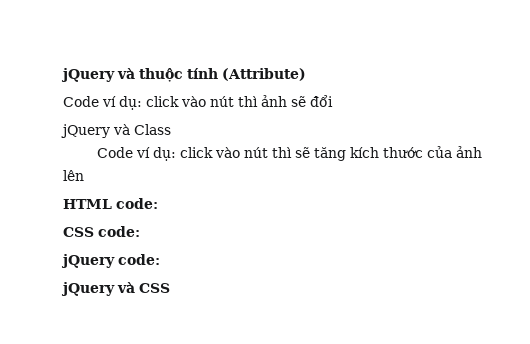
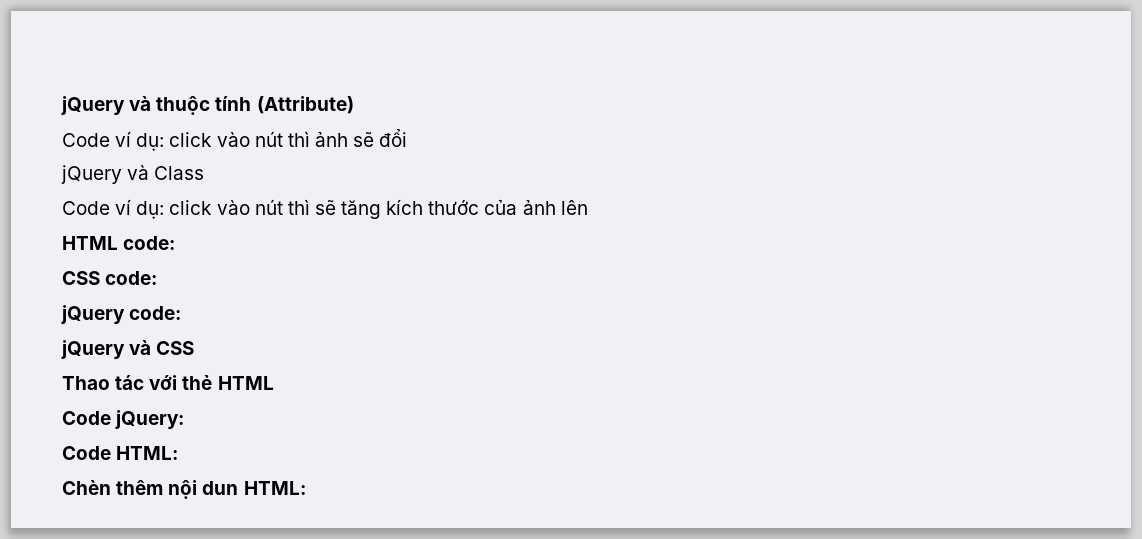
(170, 288) none -> [62,375,274,390] [62,410,185,429] [62,446,179,460] [62,480,306,499] // Thao tác với thẻ HTML // Code jQuery: // Code HTML: // Chèn thêm nội dun HTML:

